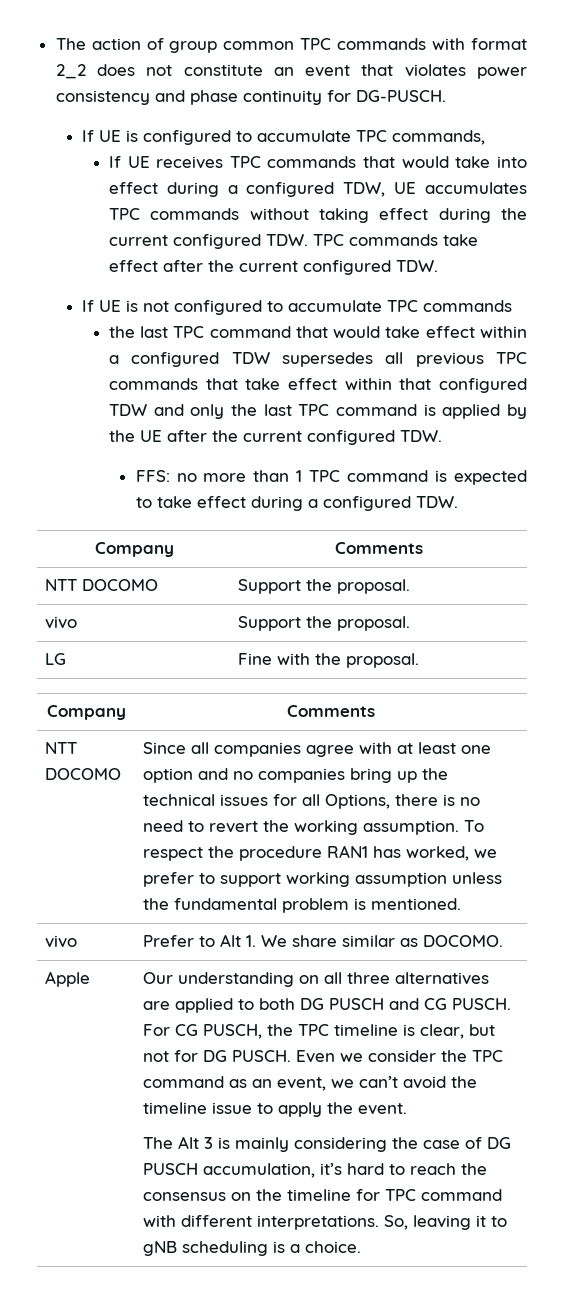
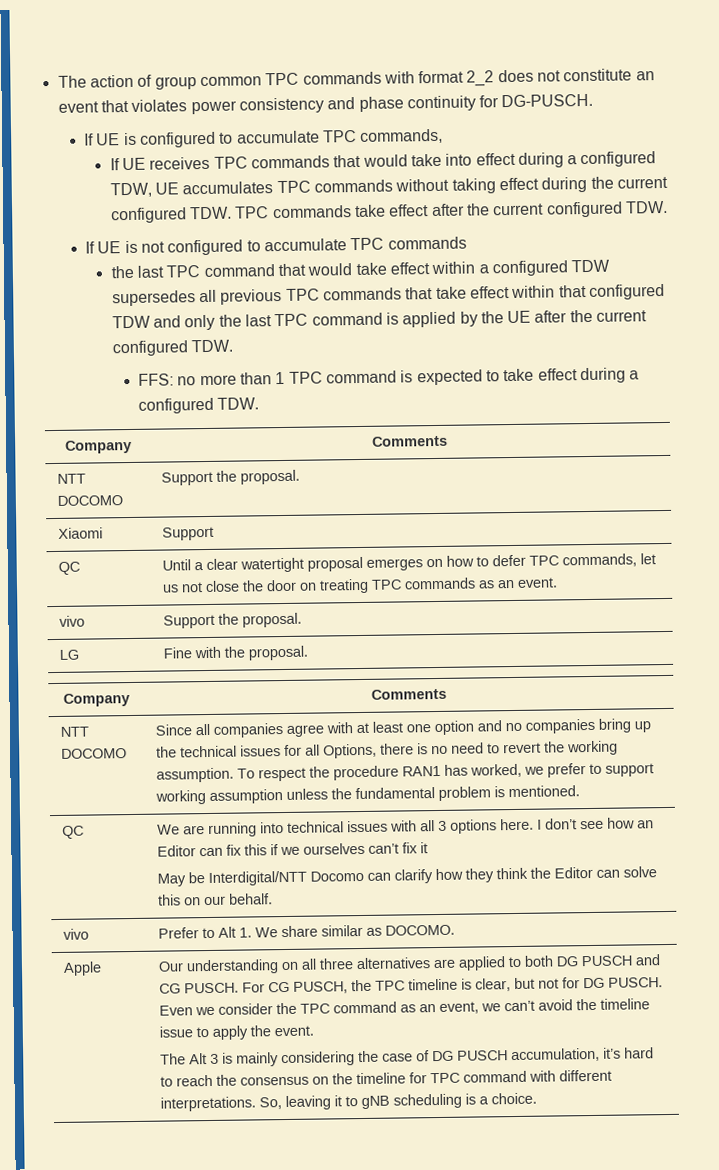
(411, 586) none -> [57,527,103,539] [161,526,214,541] [57,561,80,575] [161,553,656,573] [161,577,558,594] // Xiaomi | Support // QC | Until a clear watertight proposal emerges on how to defer TPC commands, let us not close the door on treating TPC commands as an event.
(462, 904) none -> [61,825,84,839] [156,817,654,838] [156,842,428,857] [156,866,657,887] [157,893,273,906] // QC | We are running into technical issues with all 3 options here. I don’t see how an Editor can fix this if we ourselves can’t fix it // May be Interdigital/NTT Docomo can clarify how they think the Editor can solve this on our behalf.

